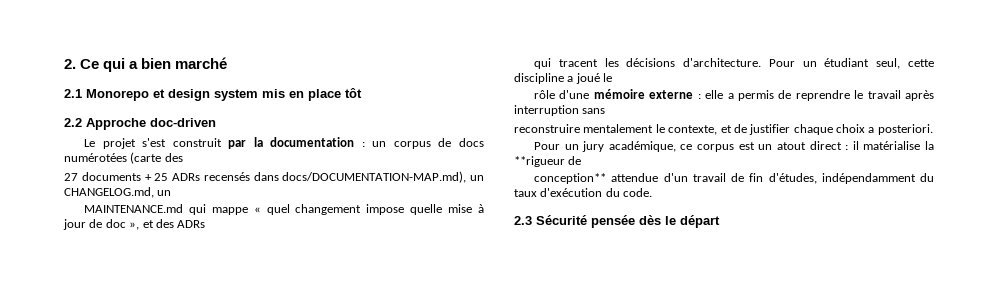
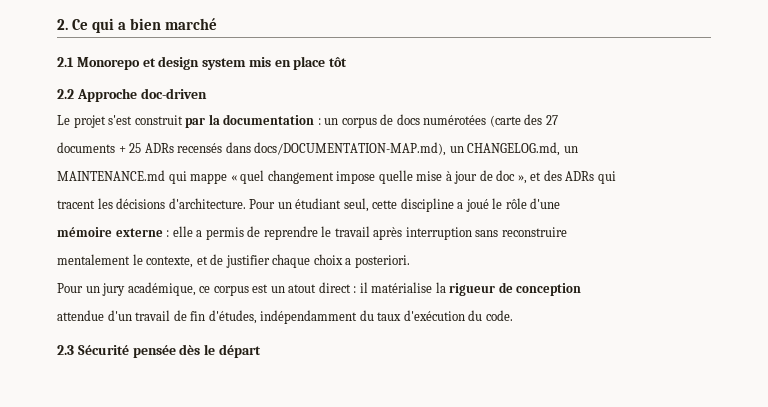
[64,173,78,181] // 27 -> [545,115,558,125] 27 //
[534,58,552,69] // qui -> [597,171,616,184] qui //
(613, 77) // -> (503, 203) none
(590, 94) none -> (561, 203) //
[514,124,580,133] // reconstruire -> [501,227,567,237] reconstruire //
[514,156,582,167] [534,173,607,184] **rigueur de // conception** -> [449,282,582,296] rigueur de conception //

